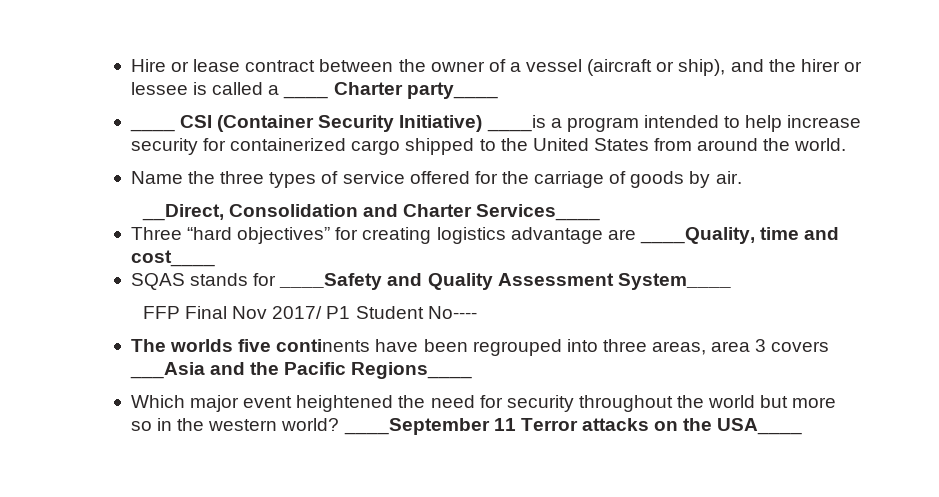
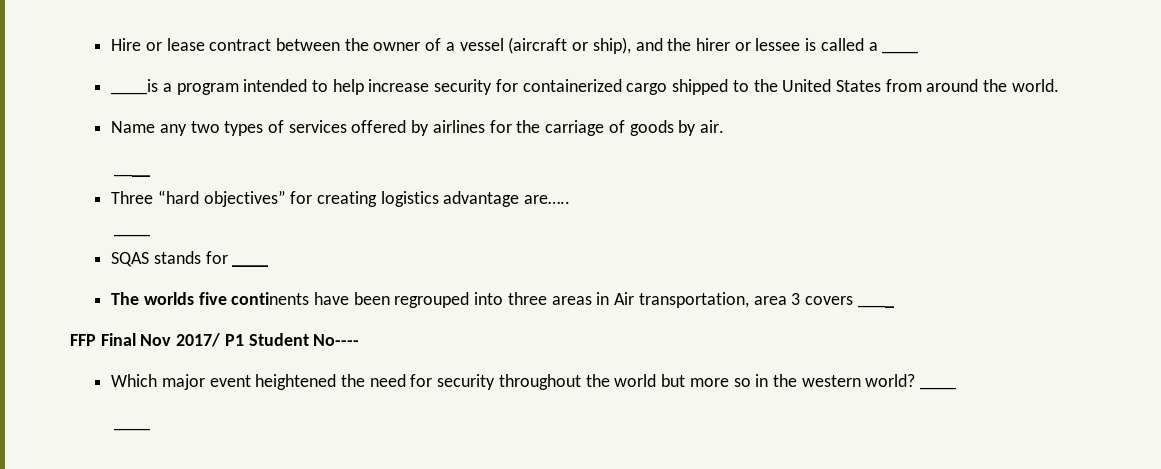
[333,82,498,99] [129,128,175,132] [180,115,483,132] Charter party____ // ____ CSI (Container Security Initiative) -> (919, 52) //
[188,171,470,188] the three types of service offered -> [159,120,485,136] any two types of services offered by airlines
[141,204,601,221] __Direct, Consolidation and Charter Services____ -> [113,174,150,177] ____
[607,227,840,244] [130,250,215,267] [130,273,731,290] [142,306,477,319] are ____Quality, time and cost____ // SQAS stands for ____Safety and Quality Assessment System____ // FFP Final Nov 2017/ P1 Student No---- -> [524,195,571,204] [113,234,150,237] [111,251,228,267] [232,264,269,267] are….. // ____ // SQAS stands for ____
[652,339,830,355] [129,362,473,379] areas, area 3 covers ___Asia and the Pacific Regions____ -> [551,292,854,308] [857,305,894,308] [70,333,360,347] areas in Air transportation, area 3 covers ____ // FFP Final Nov 2017/ P1 Student No----
[343,418,803,435] ____September 11 Terror attacks on the USA____ -> [920,387,957,390] [113,428,150,431] ____ // ____

